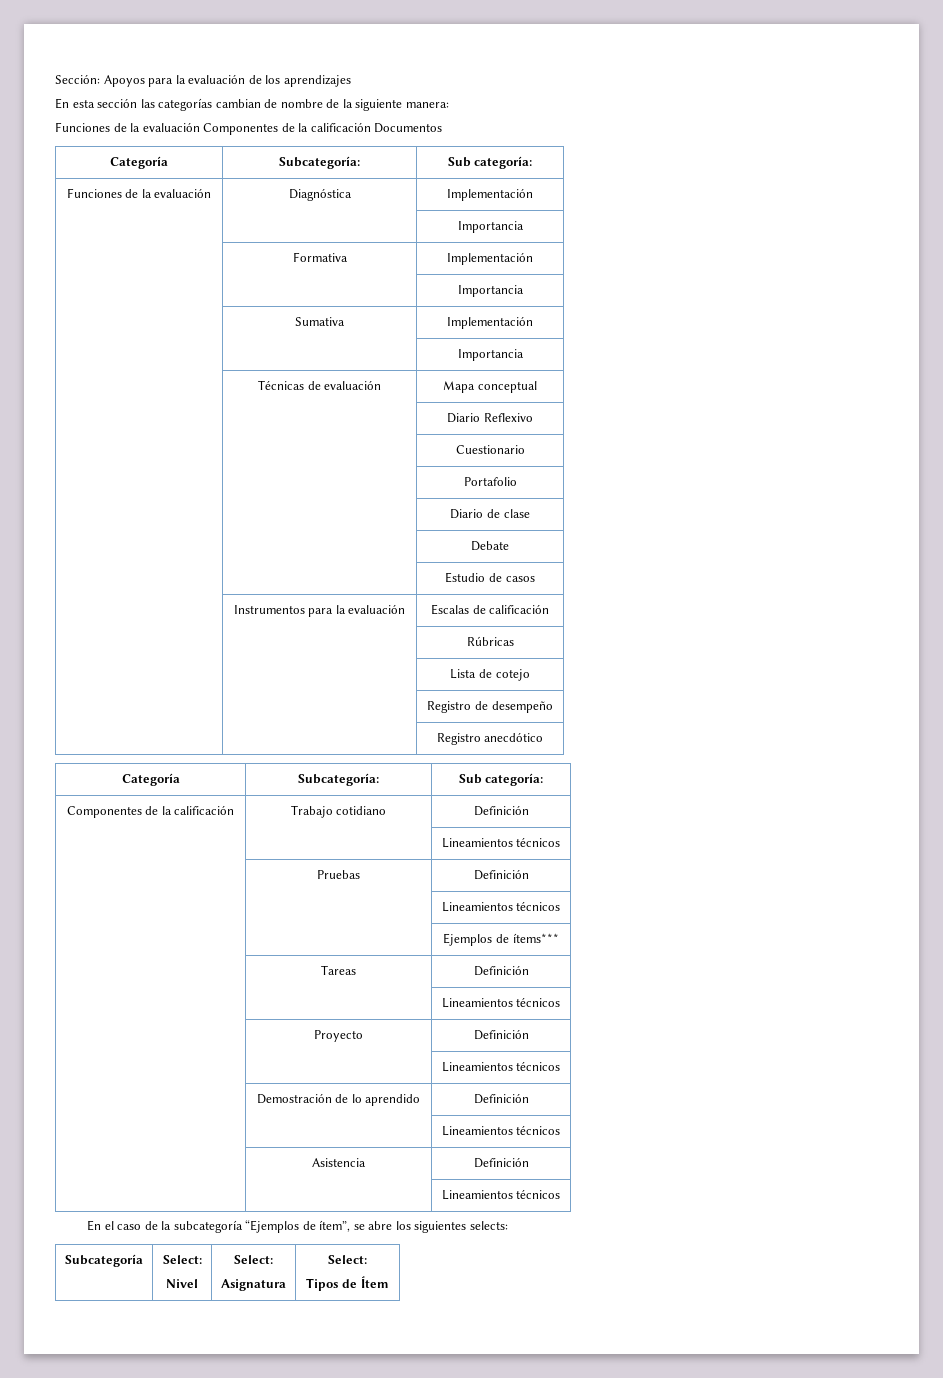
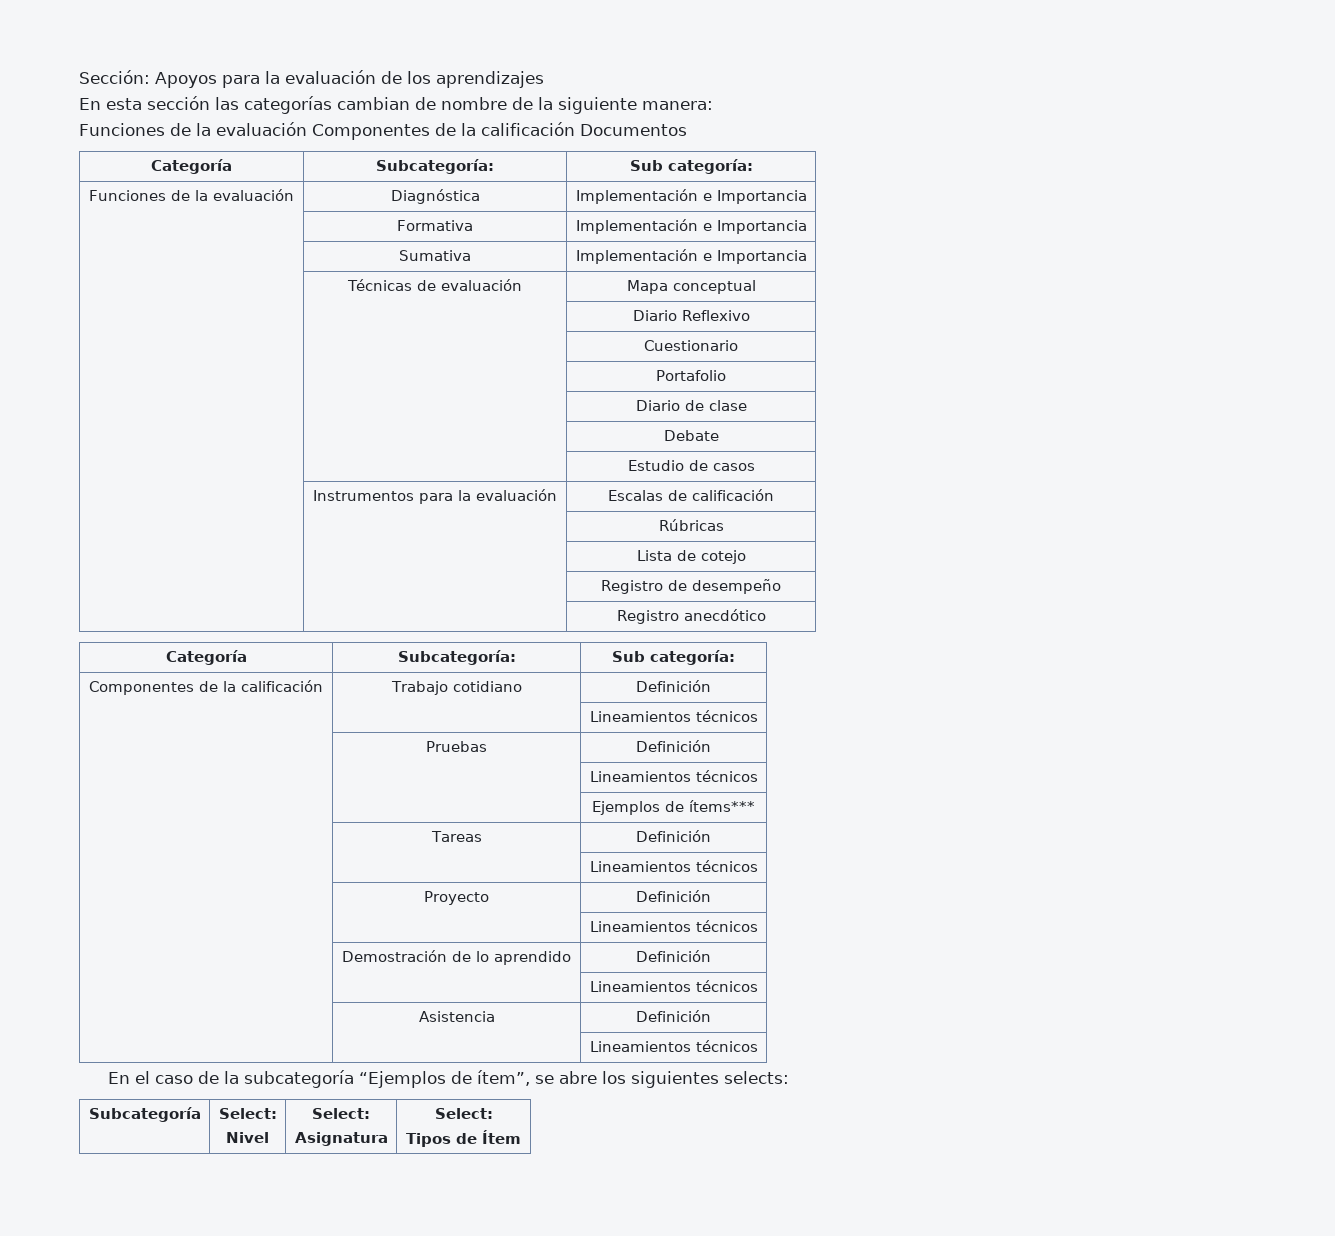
(533, 194) // | | -> [702,193,712,201] e
(533, 258) // | | -> [702,223,712,231] e
(533, 322) // | | -> [702,253,712,261] e

